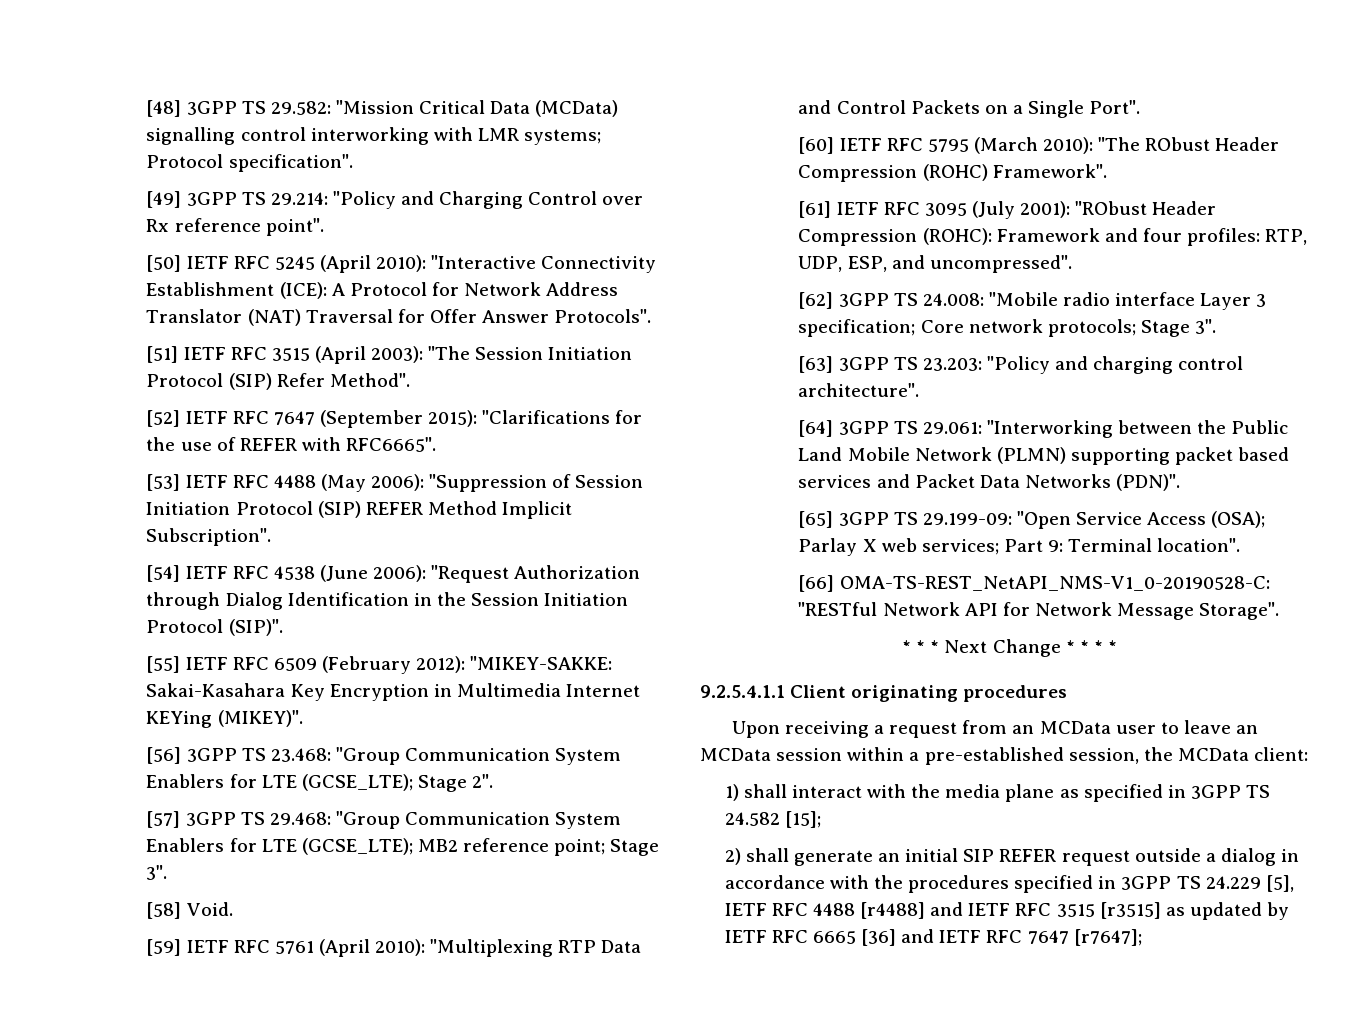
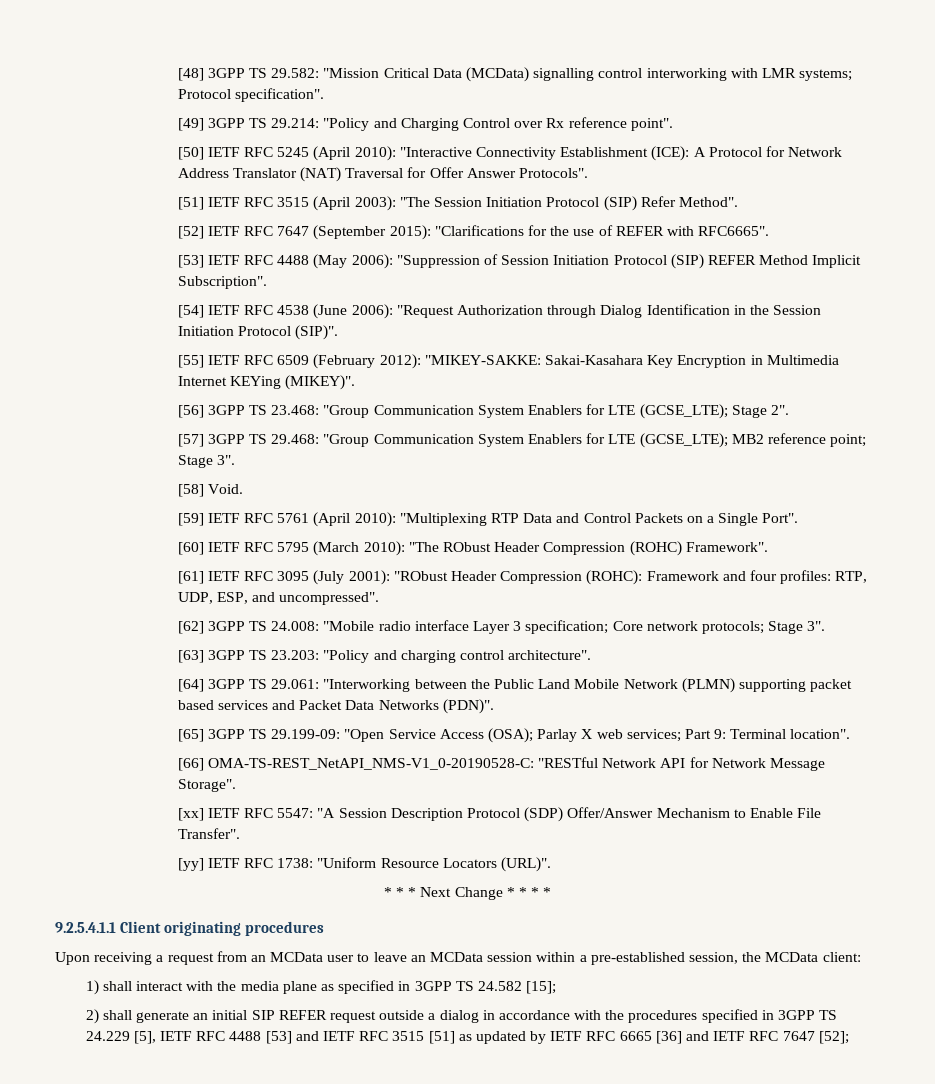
(1280, 611) none -> [177,807,822,822] [177,828,240,839] [177,857,551,872] // [xx] IETF RFC 5547: "A Session Description Protocol (SDP) Offer/Answer Mechanism to Enable File Transfer". // [yy] IETF RFC 1738: "Uniform Resource Locators (URL)".
[860,902,926,919] [r4488] -> [265,1031,292,1044] [53]
[1099,902,1161,919] [r3515] -> [428,1031,455,1044] [51]
[1073,929,1142,946] [r7647]; -> [818,1031,849,1044] [52];

